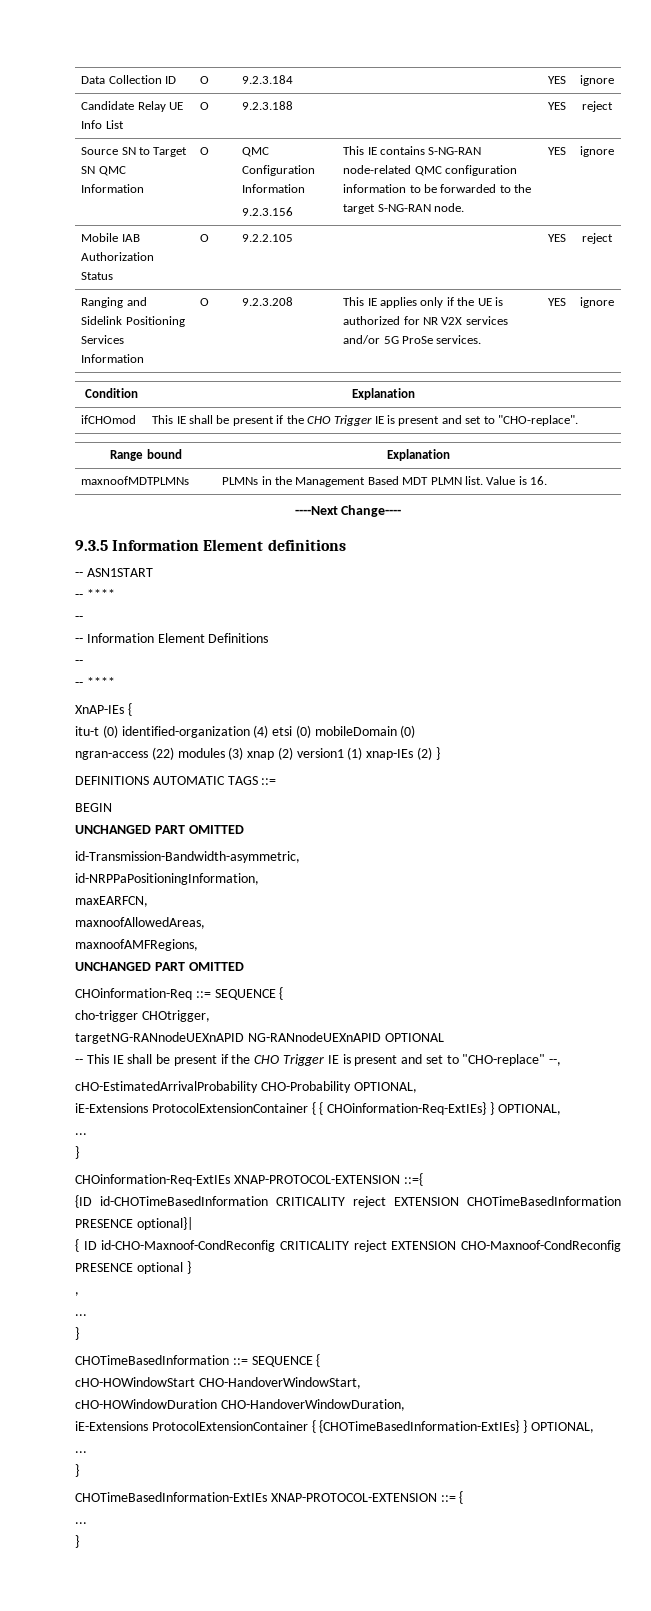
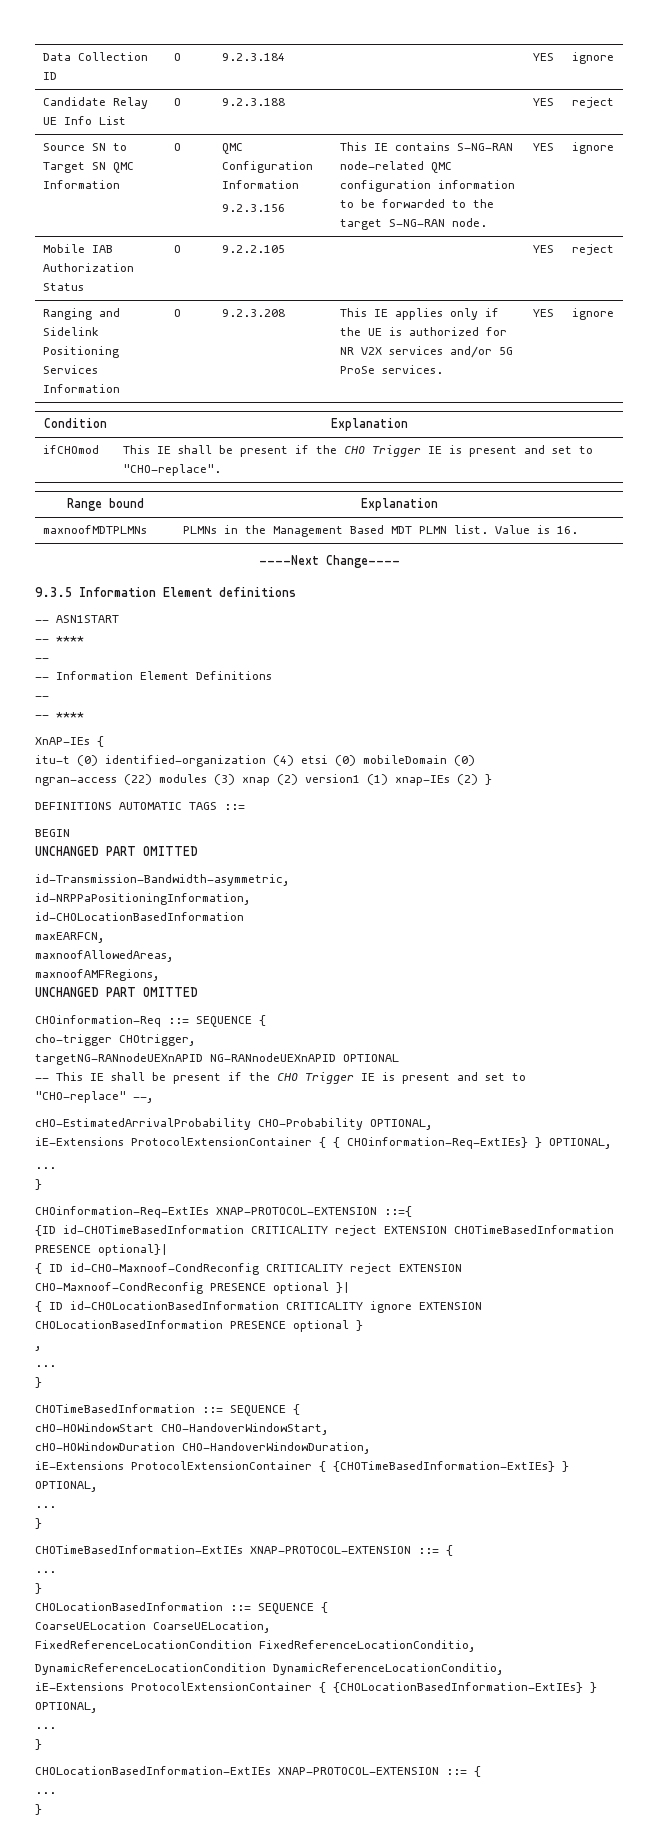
(259, 879) none -> [35,912,244,921] // id-CHOLocationBasedInformation
(183, 1268) none -> [336,1282,350,1293] [35,1301,482,1313] [35,1320,349,1332] }| // { ID id-CHOLocationBasedInformation CRITICALITY ignore EXTENSION CHOLocationBasedInformation PRESENCE optional
(79, 1541) none -> [35,1602,328,1614] [35,1621,271,1633] [35,1640,476,1652] [35,1663,504,1675] [35,1682,597,1693] [35,1702,98,1713] [35,1727,56,1729] [35,1739,42,1750] [35,1766,481,1777] [35,1792,56,1794] [35,1804,42,1815] // CHOLocationBasedInformation ::= SEQUENCE { // CoarseUELocation CoarseUELocation, // FixedReferenceLocationCondition FixedReferenceLocationConditio, // DynamicReferenceLocationCondition DynamicReferenceLocationConditio, // iE-Extensions ProtocolExtensionContainer { {CHOLocationBasedInformation-ExtIEs} } OPTIONAL, // ... // } // CHOLocationBasedInformation-ExtIEs XNAP-PROTOCOL-EXTENSION ::= { // ... // }

